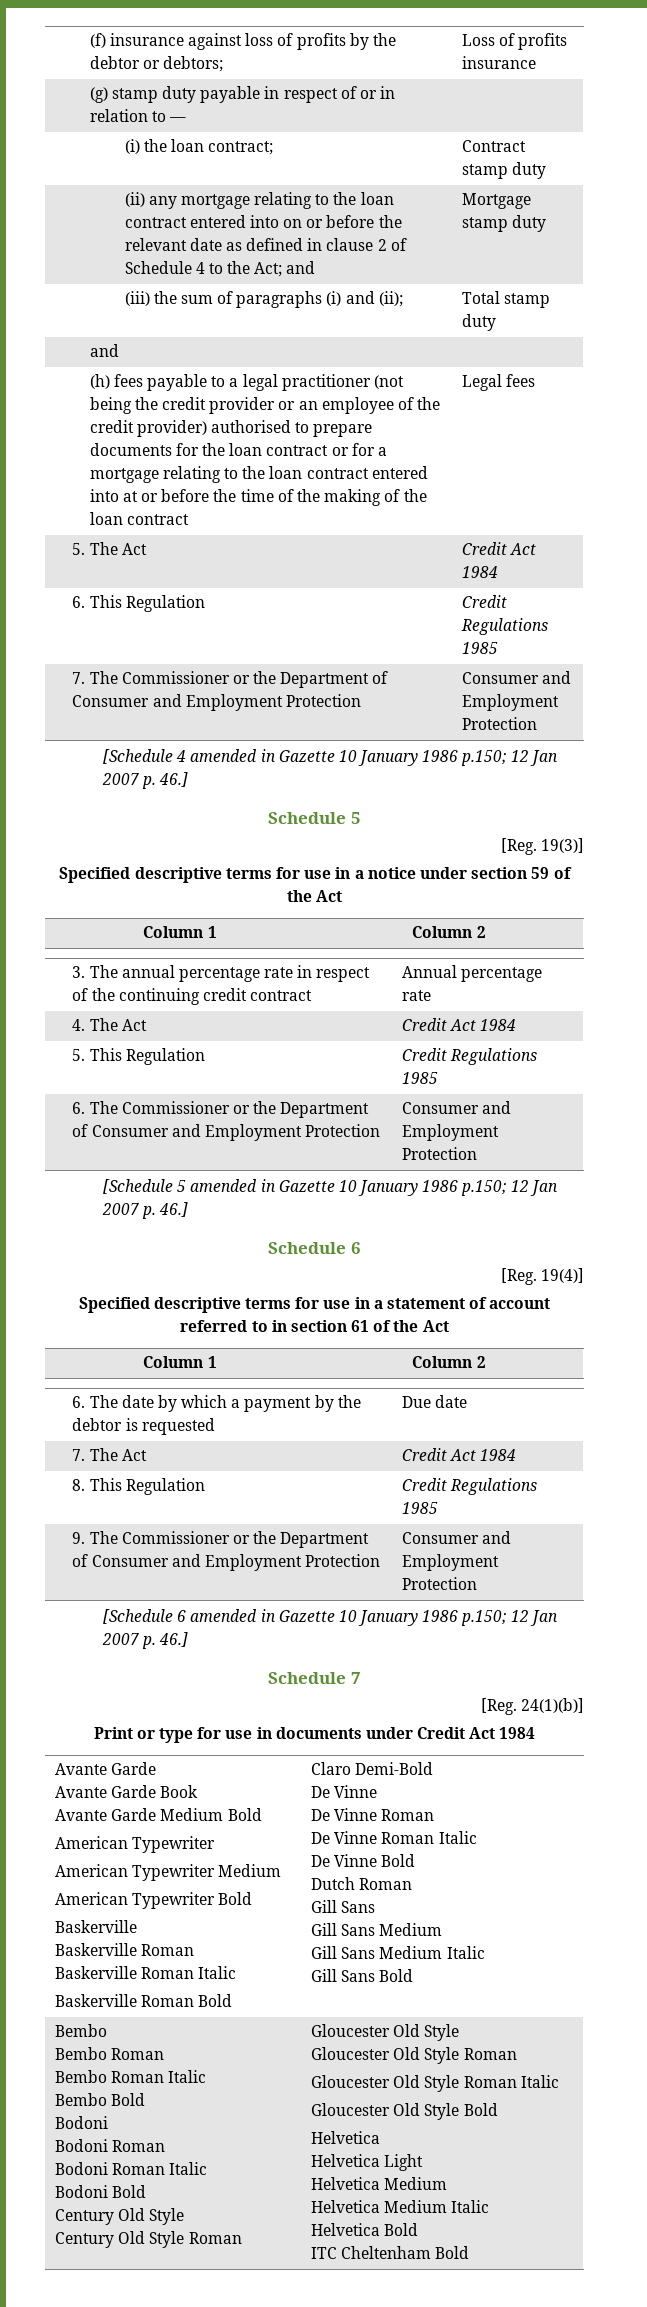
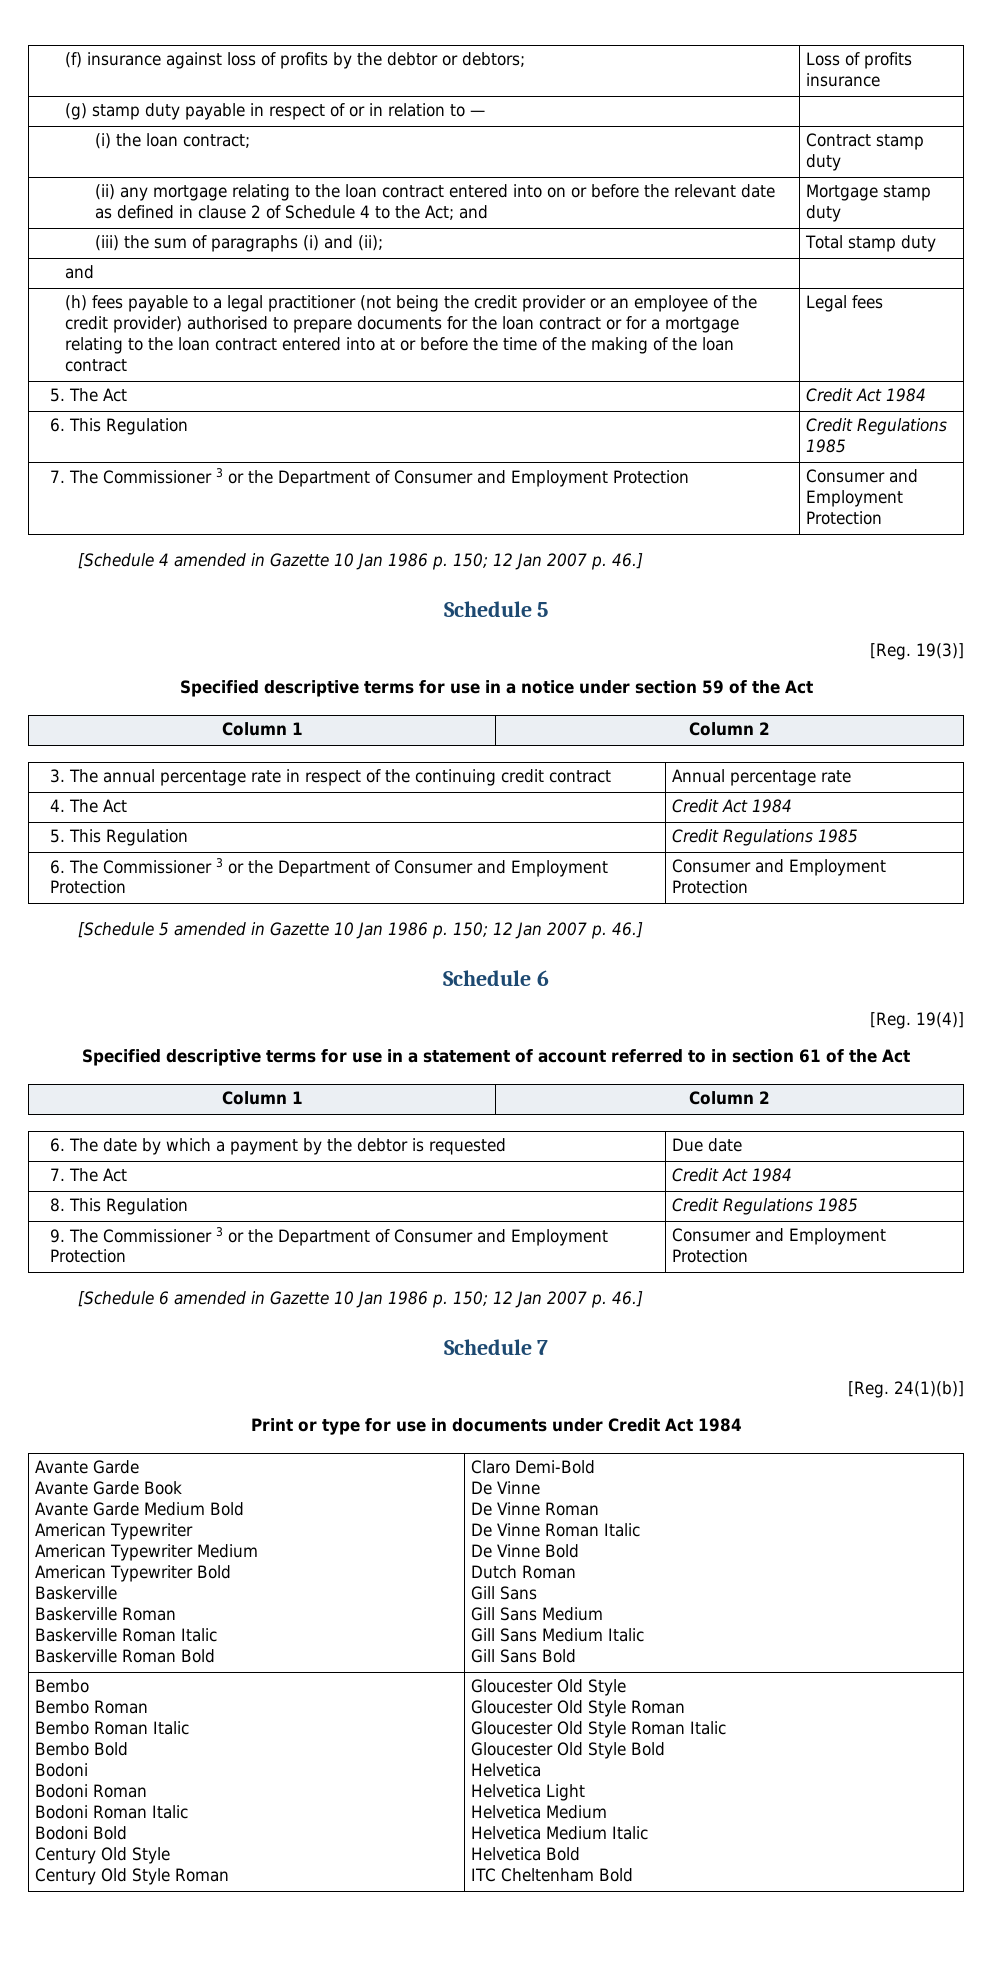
(230, 677) none -> [215,468,223,478] 3
[358,750,507,766] January 1986 p.150; -> [356,553,489,570] Jan 1986 p. 150;
(230, 1107) none -> [215,858,223,868] 3
[358,1180,507,1196] January 1986 p.150; -> [356,922,489,939] Jan 1986 p. 150;
(230, 1537) none -> [215,1227,223,1237] 3
[358,1610,507,1626] January 1986 p.150; -> [356,1291,489,1308] Jan 1986 p. 150;

